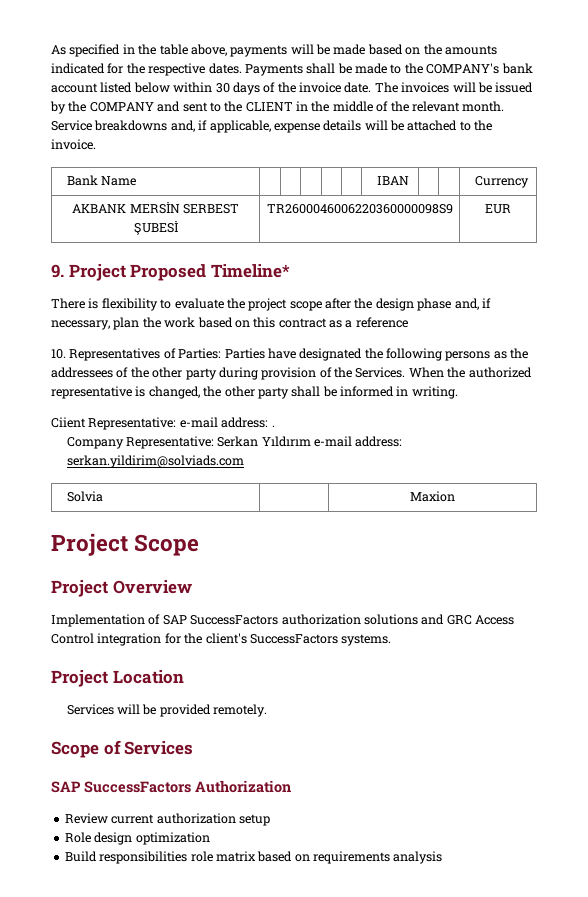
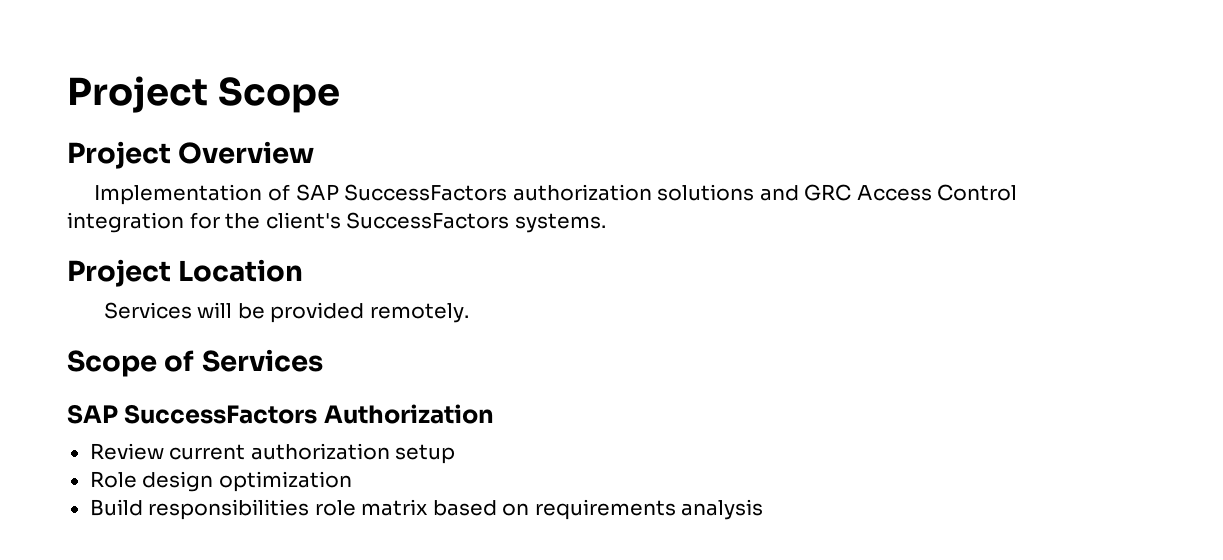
[51,44,497,57] [51,63,533,76] [51,82,534,95] [50,101,505,114] [51,120,493,133] [51,139,96,150] [67,175,137,186] [377,176,410,185] [475,176,530,188] [72,202,239,214] [133,221,178,235] [266,204,453,214] [485,204,511,214] [51,264,290,281] [51,298,491,311] [51,317,408,330] [51,348,529,361] [51,367,532,380] [51,386,458,399] [51,417,275,430] [66,436,403,449] [66,455,244,468] [67,491,104,502] [410,491,455,502] As specified in the table above, payments will be made based on the amounts indicated for the respective dates. Payments shall be made to the COMPANY's bank account listed below within 30 days of the invoice date. The invoices will be issued by the COMPANY and sent to the CLIENT in the middle of the relevant month. Service breakdowns and, if applicable, expense details will be attached to the invoice. // Bank Name | | | | | | IBAN | | | Currency // AKBANK MERSİN SERBEST ŞUBESİ | TR2600046006220360000098S9 | EUR // 9. Project Proposed Timeline* // There is flexibility to evaluate the project scope after the design phase and, if necessary, plan the work based on this contract as a reference // 10. Representatives of Parties: Parties have designated the following persons as the addressees of the other party during provision of the Services. When the authorized representative is changed, the other party shall be informed in writing. // Ciient Representative: e-mail address: . // Company Representative: Serkan Yıldırım e-mail address: serkan.yildirim@solviads.com // Solvia | | Maxion // -> (67, 94) none

